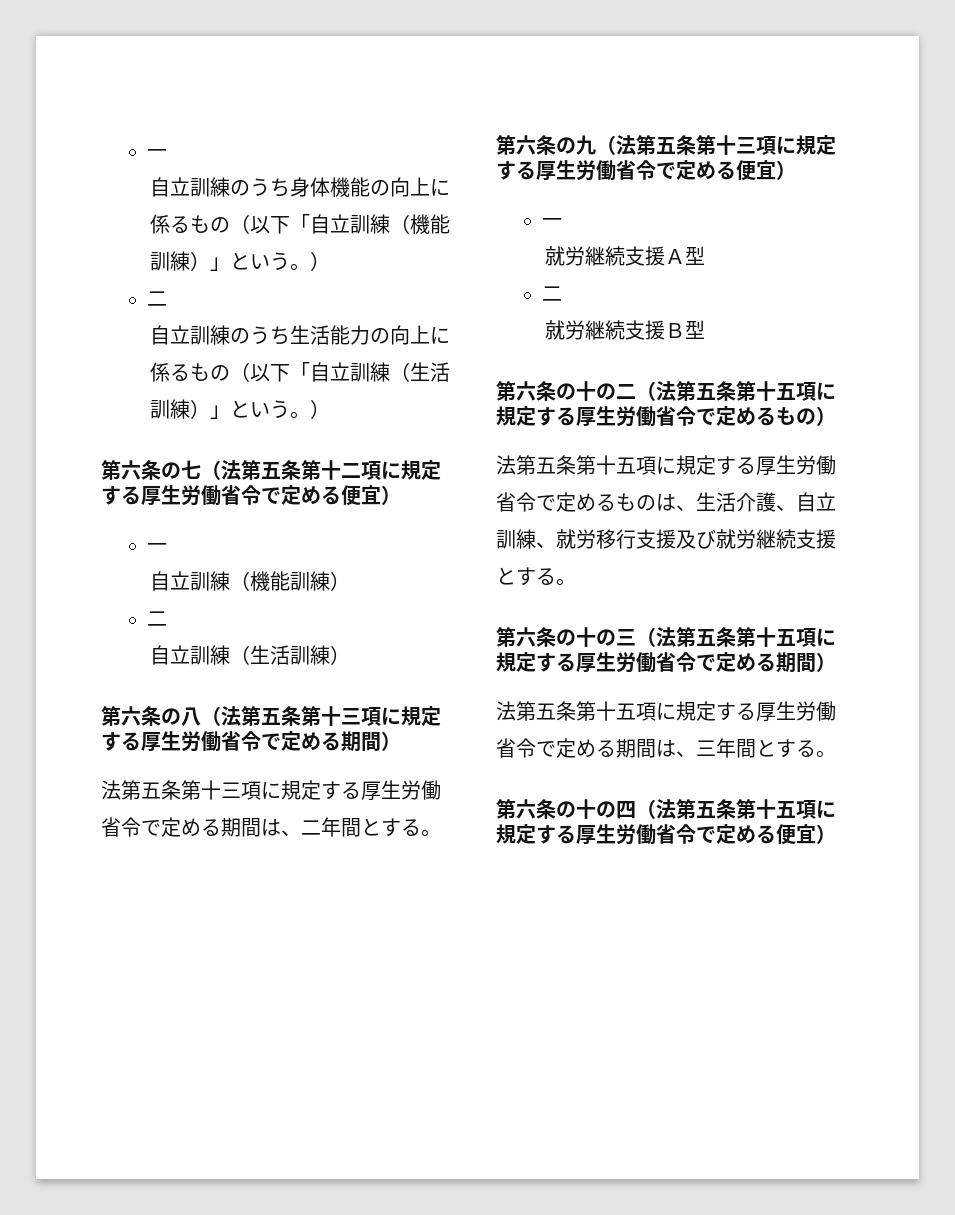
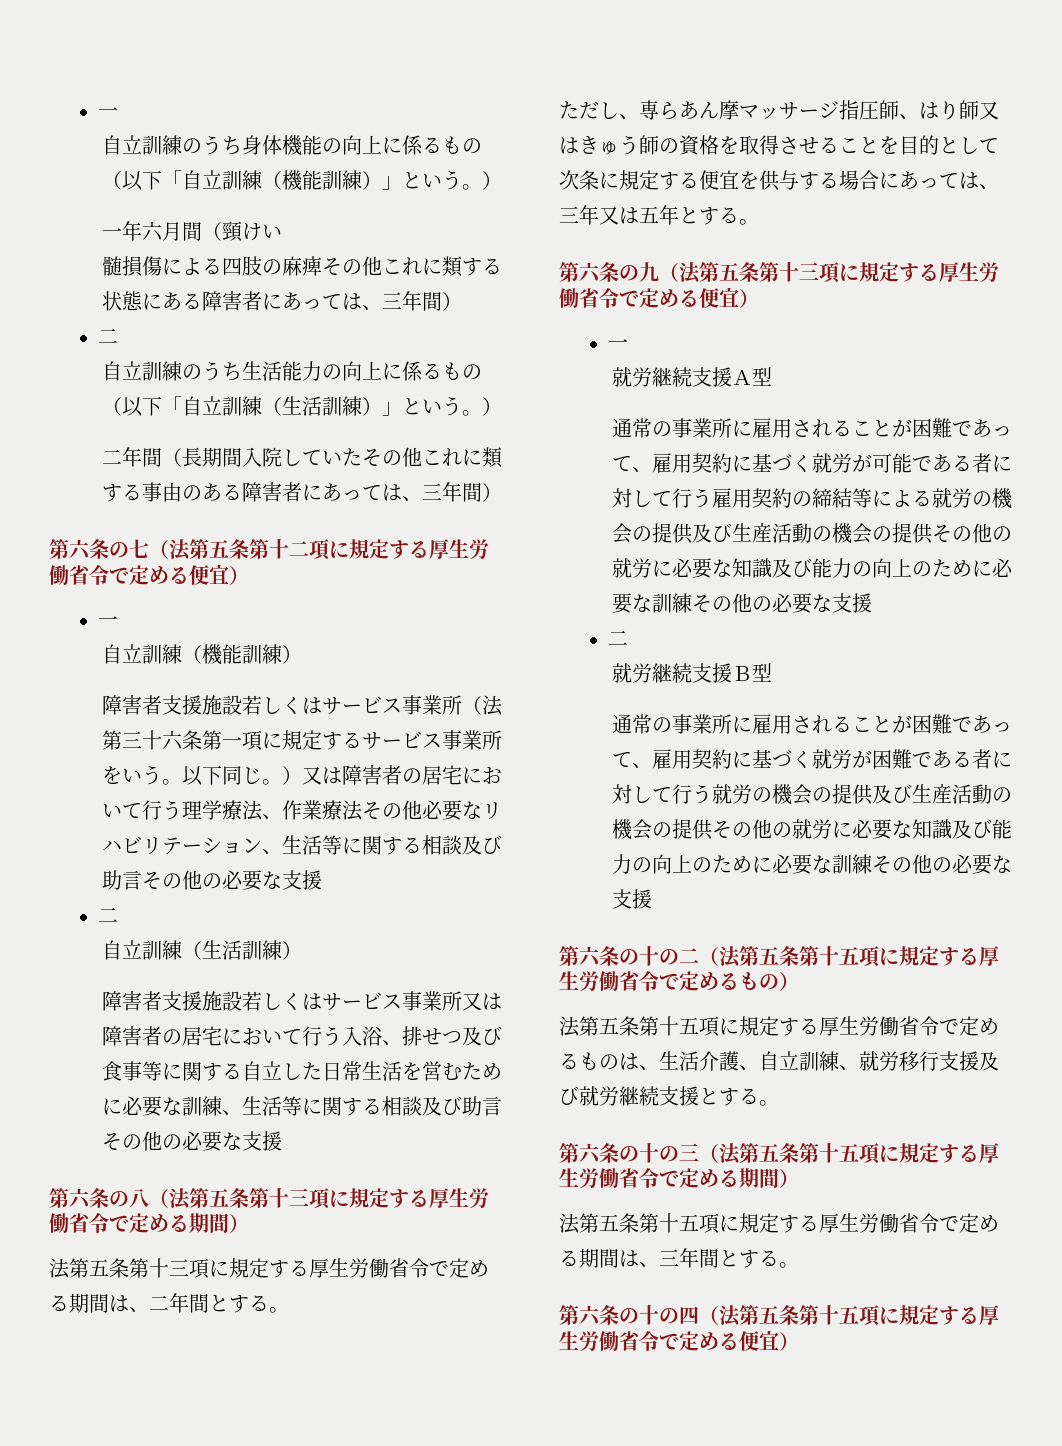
(330, 261) none -> [102,221,283,242] [102,256,503,277] [102,291,463,311] // 一年六月間（頸けい // 髄損傷による四肢の麻痺その他これに類する状態にある障害者にあっては、三年間）
(330, 409) none -> [102,447,504,468] [102,482,503,502] // 二年間（長期間入院していたその他これに類する事由のある障害者にあっては、三年間）
(350, 581) none -> [102,695,504,716] [102,730,503,751] [102,765,503,786] [102,800,503,821] [102,835,503,855] [102,870,323,891] // 障害者支援施設若しくはサービス事業所（法第三十六条第一項に規定するサービス事業所をいう。以下同じ。）又は障害者の居宅において行う理学療法、作業療法その他必要なリハビリテーション、生活等に関する相談及び助言その他の必要な支援
(350, 655) none -> [102,991,503,1011] [102,1026,503,1046] [102,1061,503,1081] [102,1096,503,1117] [102,1131,283,1152] // 障害者支援施設若しくはサービス事業所又は障害者の居宅において行う入浴、排せつ及び食事等に関する自立した日常生活を営むために必要な訓練、生活等に関する相談及び助言その他の必要な支援
(441, 833) none -> [559,100,999,120] [559,135,999,156] [559,170,999,191] [559,205,759,225] // ただし、専らあん摩マッサージ指圧師、はり師又はきゅう師の資格を取得させることを目的として次条に規定する便宜を供与する場合にあっては、三年又は五年とする。
(705, 255) none -> [612,418,1013,438] [612,453,1013,473] [612,488,1014,509] [612,523,1013,544] [612,558,1014,579] [612,593,873,614] // 通常の事業所に雇用されることが困難であって、雇用契約に基づく就労が可能である者に対して行う雇用契約の締結等による就労の機会の提供及び生産活動の機会の提供その他の就労に必要な知識及び能力の向上のために必要な訓練その他の必要な支援
(705, 329) none -> [612,714,1013,734] [612,749,1013,769] [612,784,1013,805] [612,819,1013,840] [612,854,1013,875] [612,889,653,909] // 通常の事業所に雇用されることが困難であって、雇用契約に基づく就労が困難である者に対して行う就労の機会の提供及び生産活動の機会の提供その他の就労に必要な知識及び能力の向上のために必要な訓練その他の必要な支援

